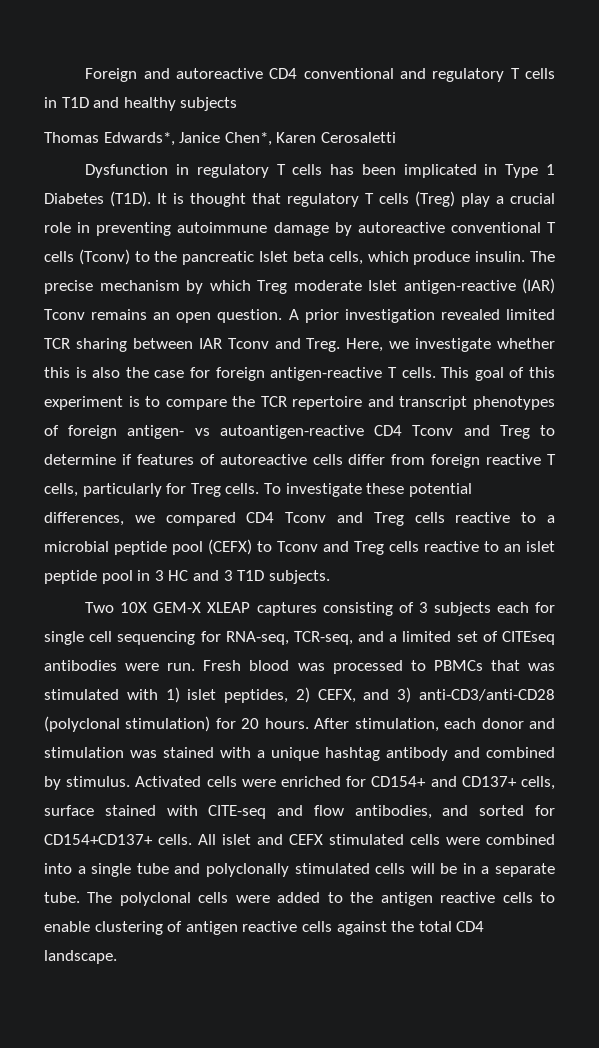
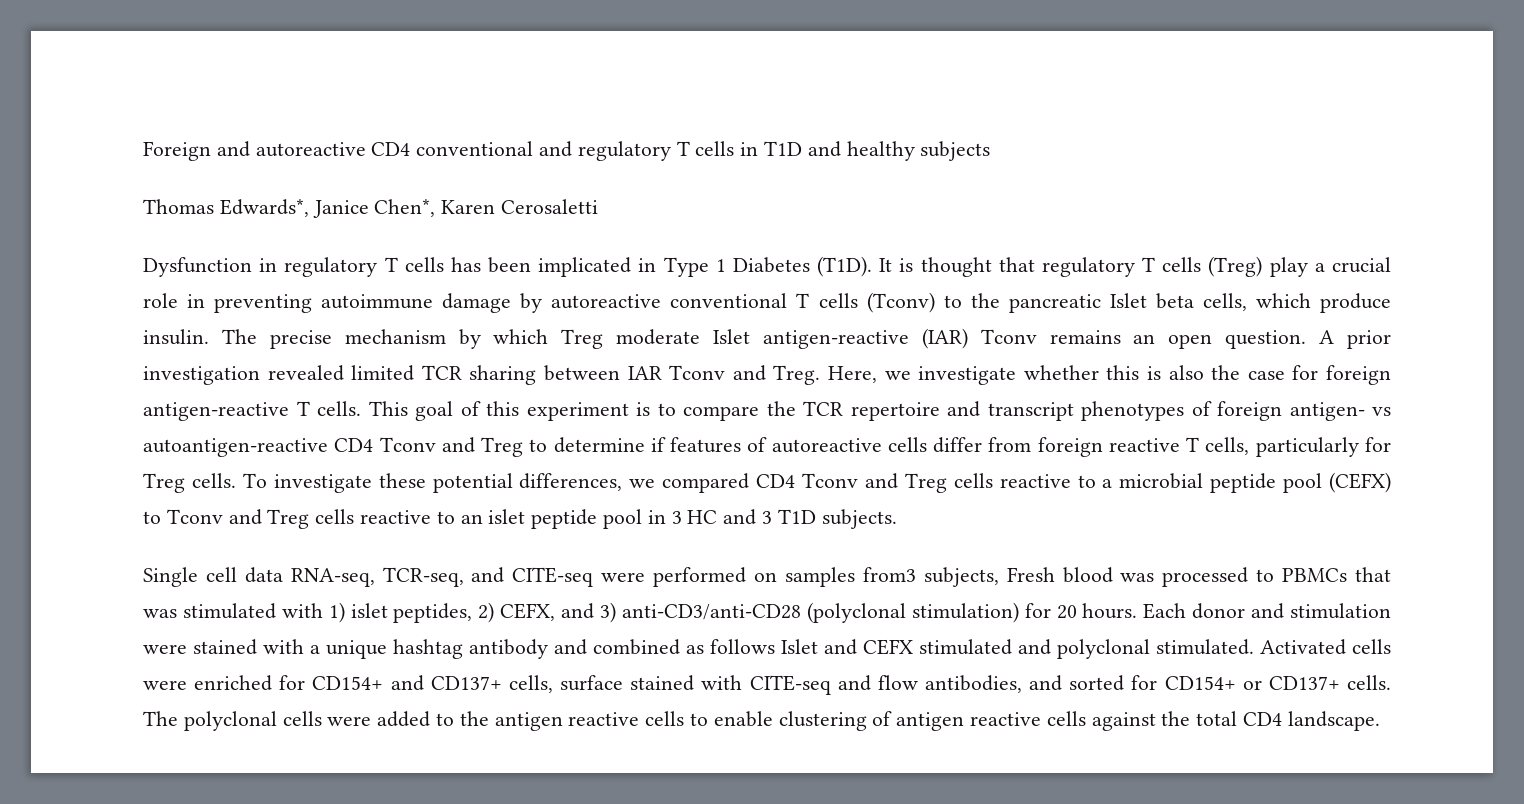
[85,602,555,616] [44,631,555,645] [44,660,196,671] Two 10X GEM-X XLEAP captures consisting of 3 subjects each for single cell sequencing for RNA-seq, TCR-seq, and a limited set of CITEseq antibodies were run. -> [143,567,999,587] Single cell data RNA-seq, TCR-seq, and CITE-seq were performed on samples from3 subjects,
[314,718,477,732] After stimulation, each -> [1143,603,1187,619] Each
[130,750,157,758] was -> [143,644,187,654] were
[44,776,131,790] by stimulus. -> [686,639,1254,659] as follows Islet and CEFX stimulated and polyclonal stimulated.
[44,834,555,845] [44,863,555,877] [44,892,80,903] CD154+CD137+ cells. All islet and CEFX stimulated cells were combined into a single tube and polyclonally stimulated cells will be in a separate tube. -> [1164,675,1391,690] CD154+ or CD137+ cells.

